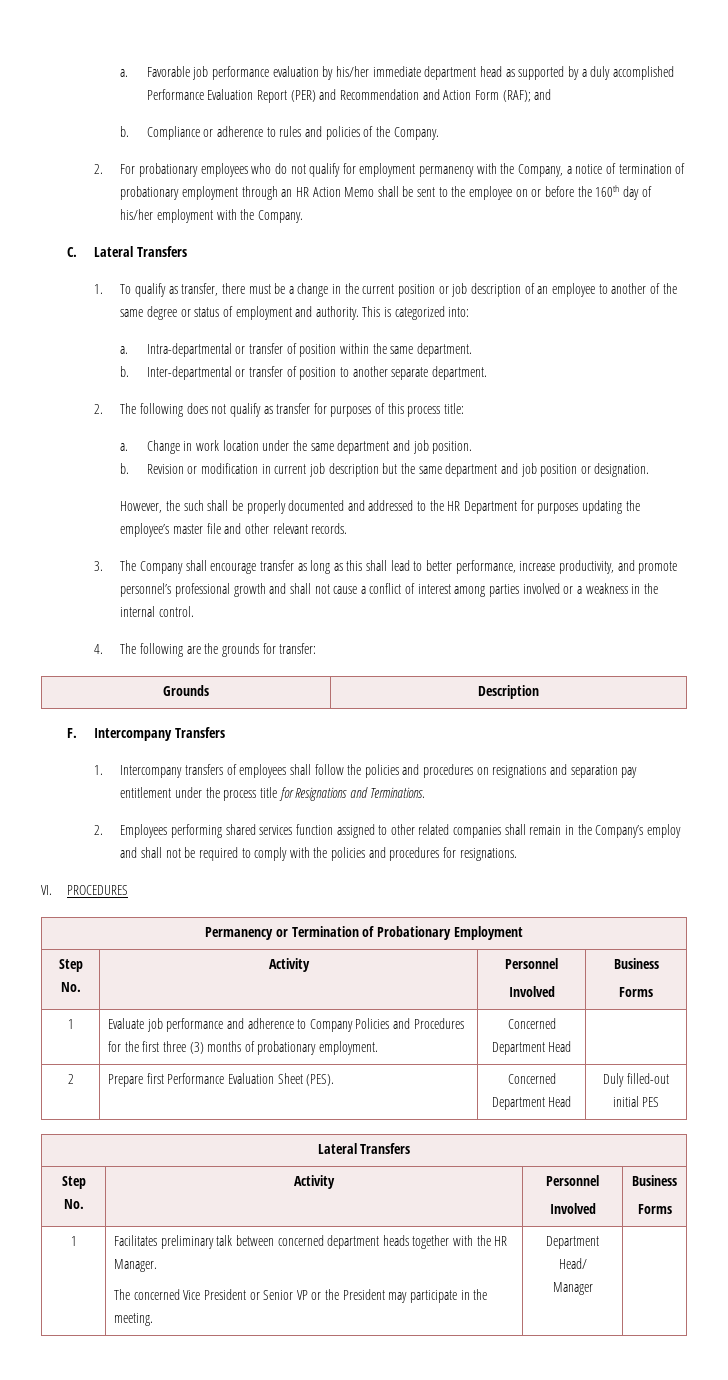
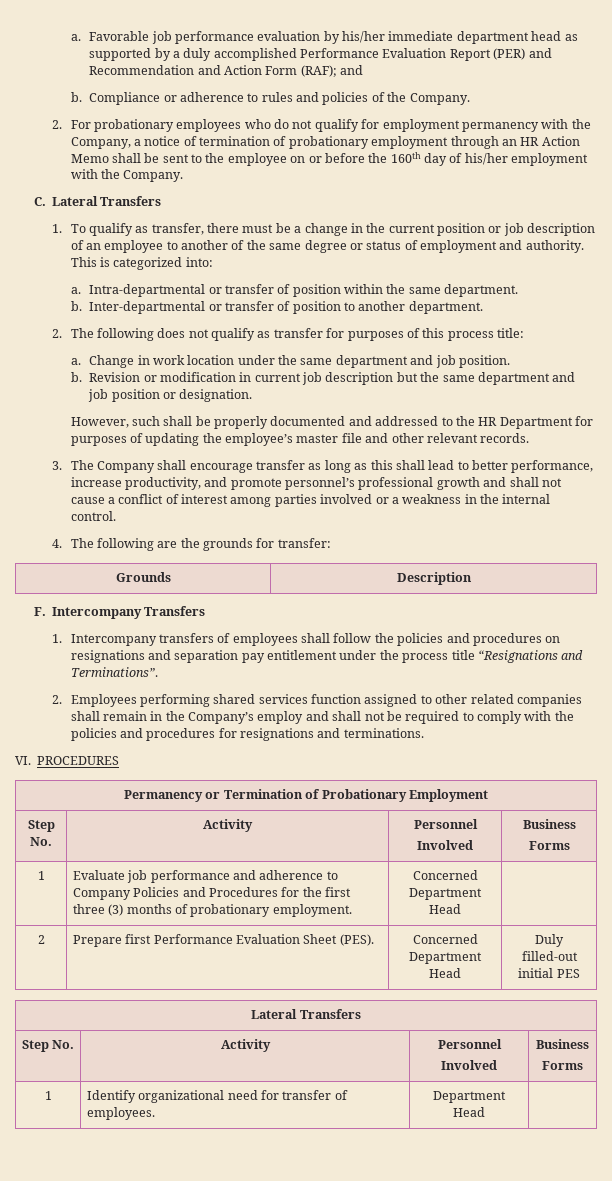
[391,367,429,380] separate -> (406, 306) none
[165,500,180,511] the -> (129, 422) none
(579, 508) none -> [129,433,143,443] of
[278,787,426,801] for Resignations and Terminations. -> [477,650,584,663] [70,667,158,677] “Resignations and Terminations”.
[459,848,517,861] resignations. -> [240,728,424,741] resignations and terminations.
[113,1235,508,1249] [113,1259,157,1272] [113,1289,488,1303] [113,1313,153,1326] [546,1236,599,1249] [558,1258,587,1269] [552,1282,593,1295] Facilitates preliminary talk between concerned department heads together with the HR Manager. // The concerned Vice President or Senior VP or the President may participate in the meeting. | Department Head/ // Manager -> [86,1090,348,1103] [86,1107,155,1120] [433,1091,506,1103] [453,1107,485,1117] Identify organizational need for transfer of employees. | Department Head

